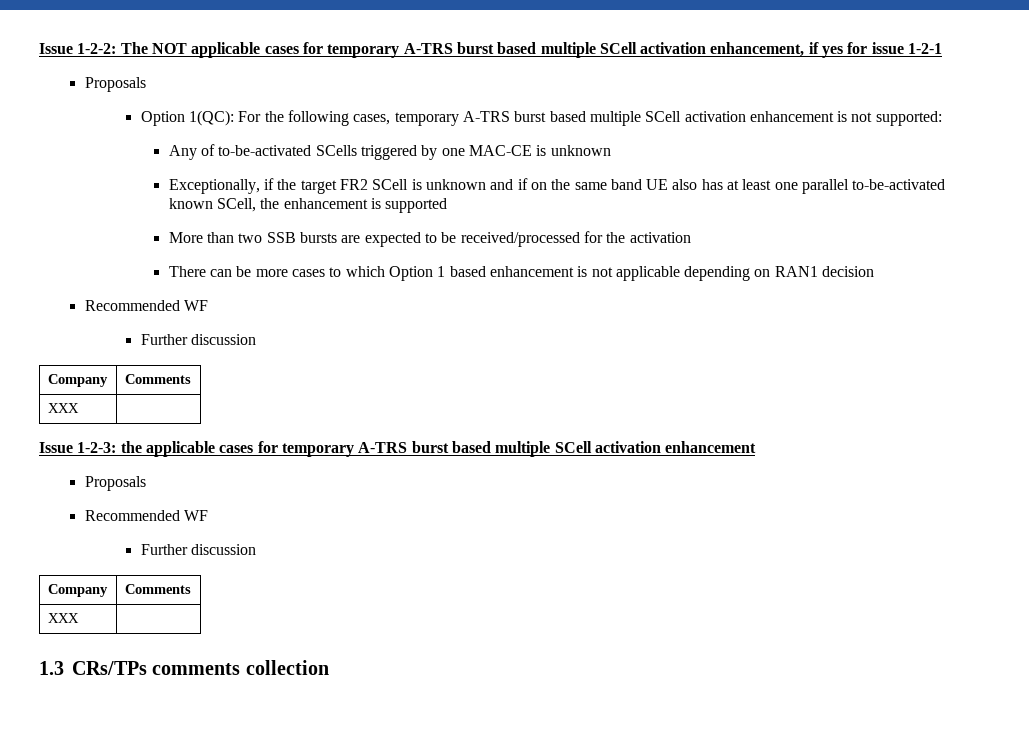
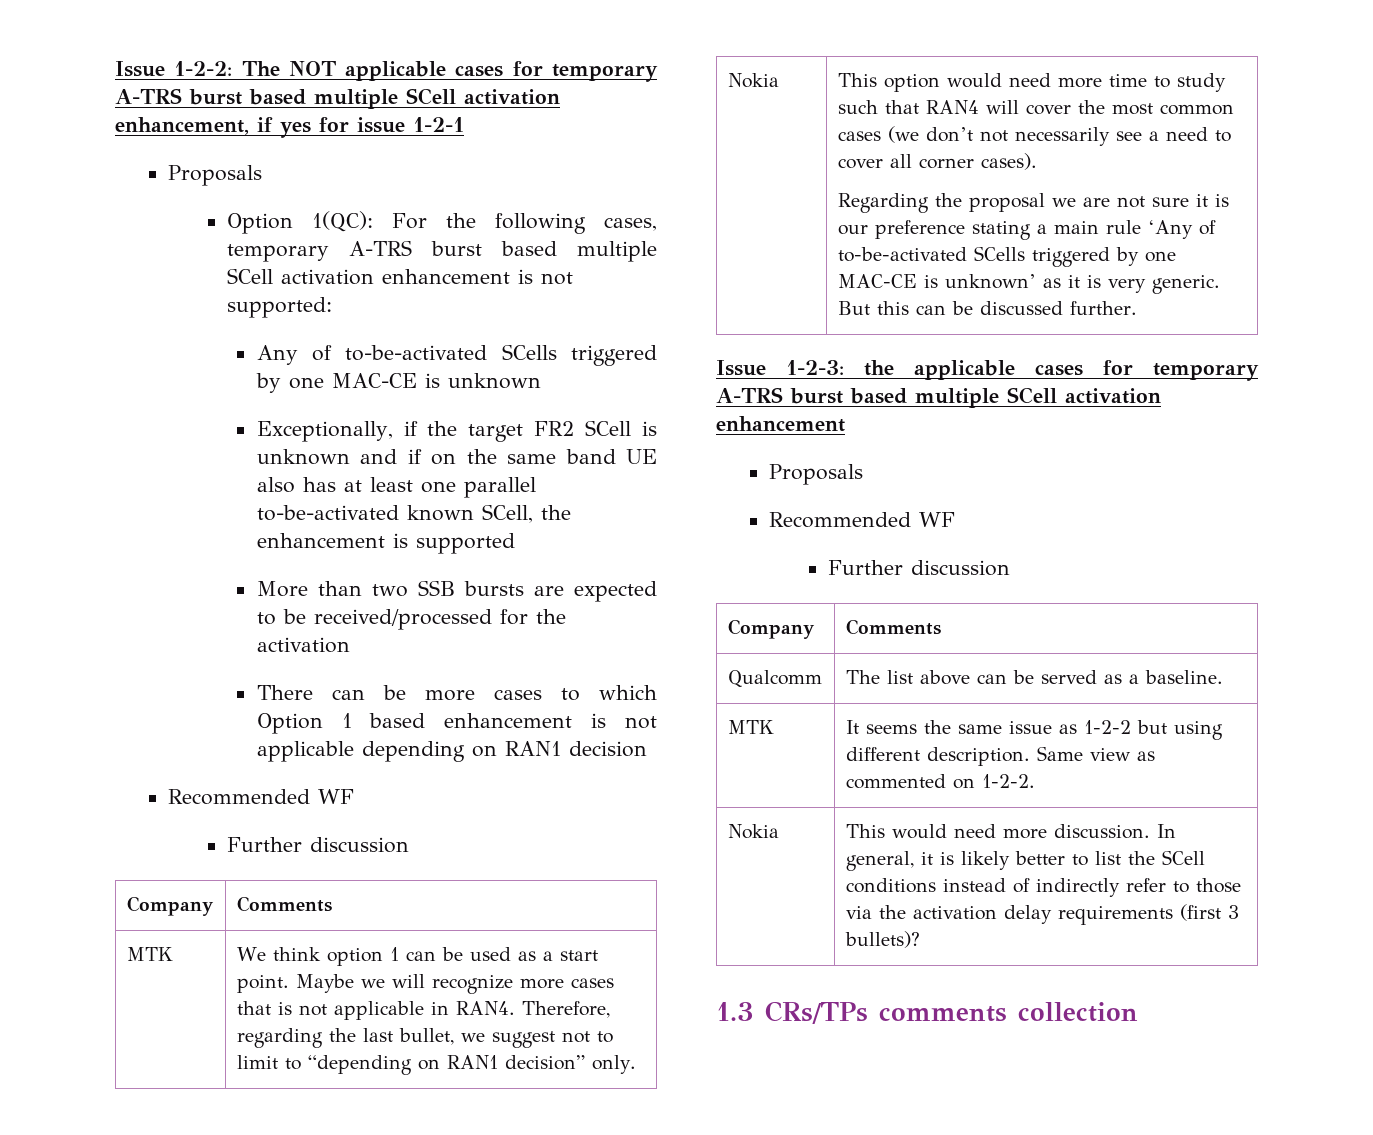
[47,403,79,413] XXX | -> [126,947,173,961] [236,947,598,966] [236,974,614,994] [236,1001,610,1020] [236,1028,613,1048] [236,1055,636,1075] [727,73,779,88] [837,73,1226,92] [837,100,1234,115] [837,126,1231,146] [837,153,1037,170] [837,193,1229,213] [837,220,1216,240] [837,246,1176,267] [837,274,1220,294] [837,301,1137,315] MTK | We think option 1 can be used as a start point. Maybe we will recognize more cases that is not applicable in RAN4. Therefore, regarding the last bullet, we suggest not to limit to “depending on RAN1 decision” only. // Nokia | This option would need more time to study such that RAN4 will cover the most common cases (we don’t not necessarily see a need to cover all corner cases). // Regarding the proposal we are not sure it is our preference stating a main rule ‘Any of to-be-activated SCells triggered by one MAC-CE is unknown’ as it is very generic. But this can be discussed further.
[47,613,79,623] XXX | -> [727,670,822,688] [845,670,1223,685] [727,720,774,734] [845,720,1223,740] [845,746,1155,766] [845,774,1035,789] [727,824,779,839] [845,824,1176,839] [845,850,1205,871] [845,878,1241,897] [845,904,1239,925] [844,931,920,948] Qualcomm | The list above can be served as a baseline. // MTK | It seems the same issue as 1-2-2 but using different description. Same view as commented on 1-2-2. // Nokia | This would need more discussion. In general, it is likely better to list the SCell conditions instead of indirectly refer to those via the activation delay requirements (first 3 bullets)?

